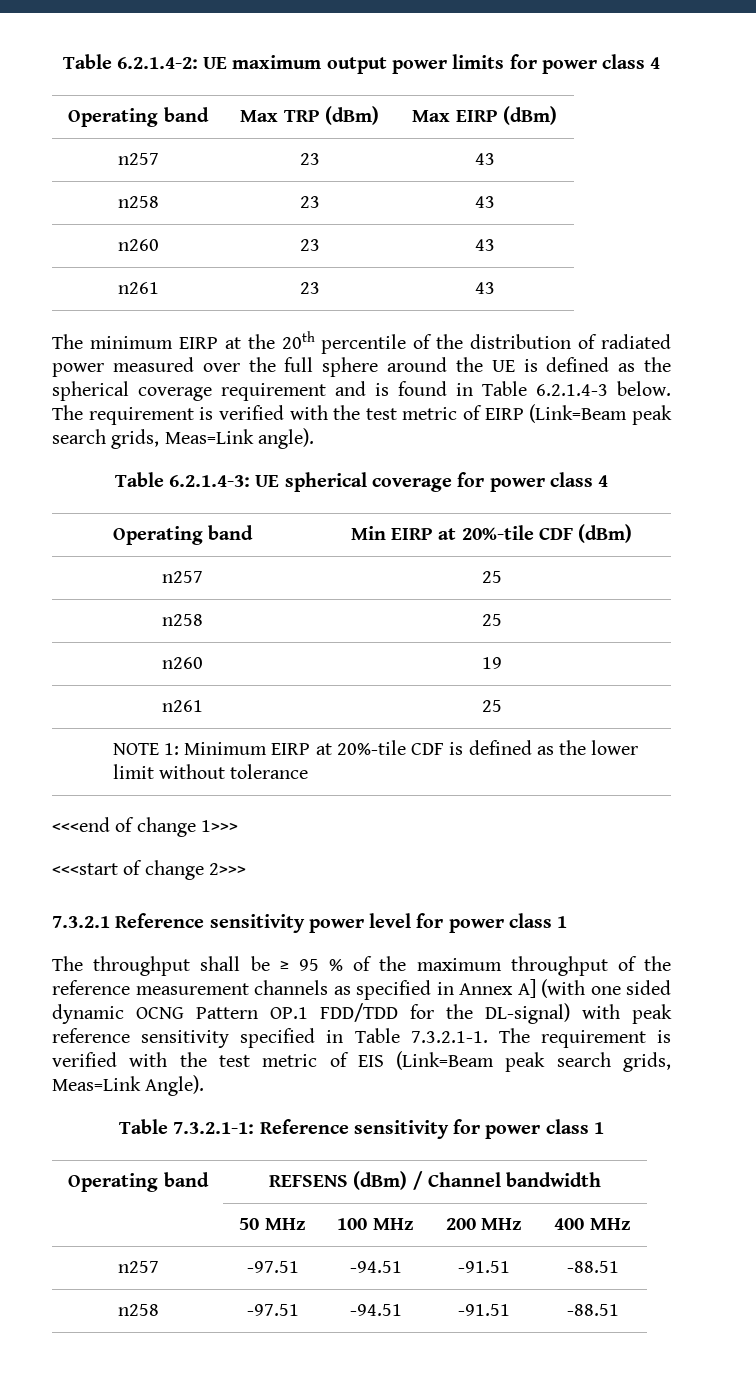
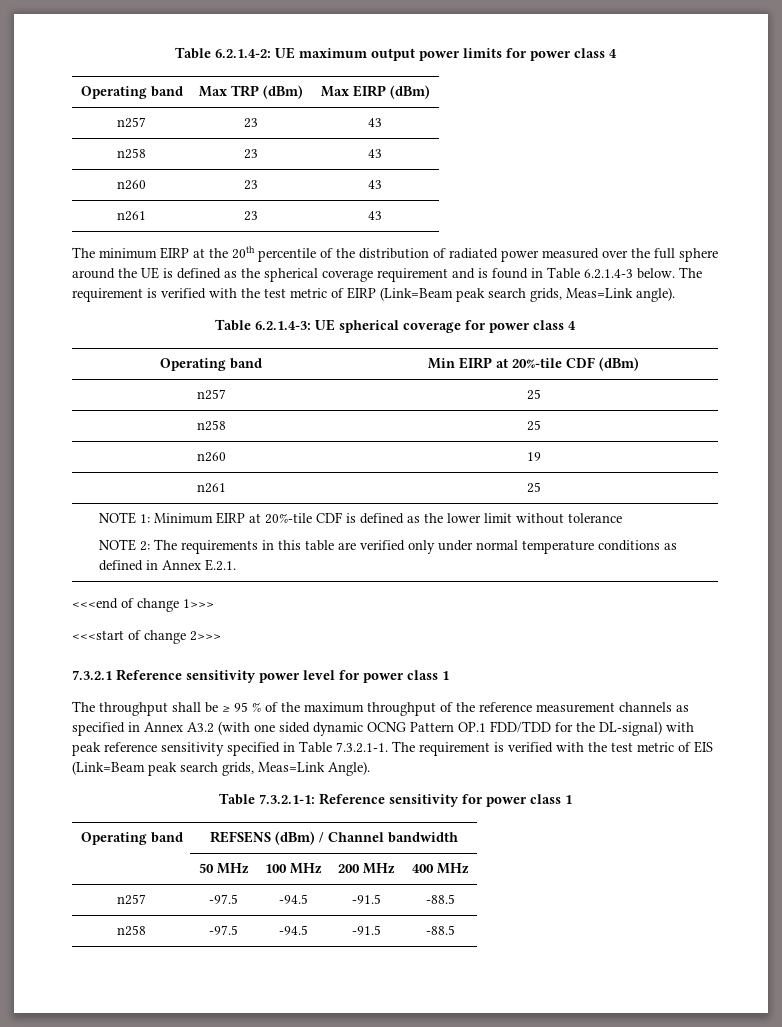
(309, 771) none -> [98,539,677,554] [98,559,236,571] // NOTE 2: The requirements in this table are verified only under normal temperature conditions as defined in Annex E.2.1.
[517,979,536,998] A] -> [187,722,214,733] A3.2
[246,1261,299,1273] [349,1261,402,1273] [458,1261,510,1273] [566,1261,619,1273] [117,1304,159,1316] [246,1304,299,1316] [349,1304,402,1316] [458,1304,510,1316] [566,1304,619,1316] -97.51 | -94.51 | -91.51 | -88.51 // n258 | -97.51 | -94.51 | -91.51 | -88.51 -> [209,894,238,904] [278,894,308,904] [352,894,381,904] [425,894,455,904] [117,925,146,936] [209,925,238,935] [278,925,308,935] [352,925,381,935] [425,925,455,935] -97.5 | -94.5 | -91.5 | -88.5 // n258 | -97.5 | -94.5 | -91.5 | -88.5

